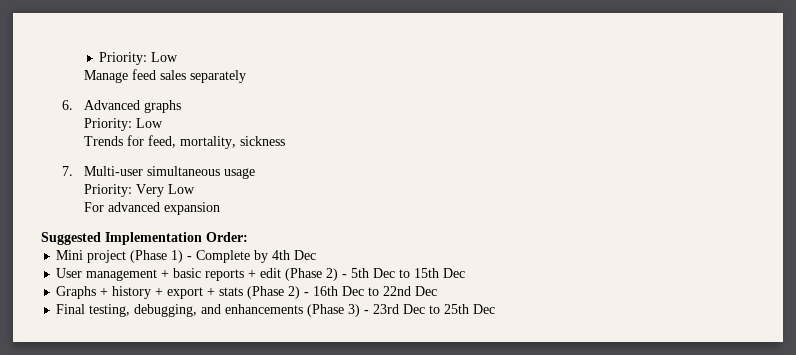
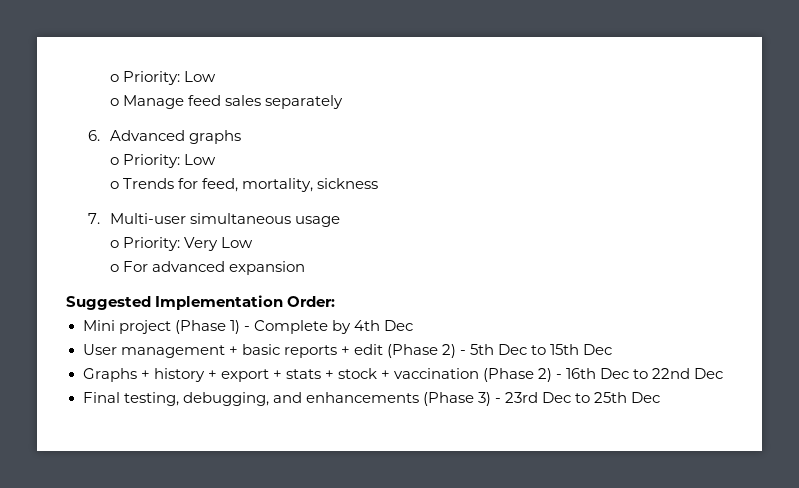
[99,52,179,65] Priority: Low // -> [109,71,217,85] [109,98,119,106] o Priority: Low // o
[83,118,163,131] Priority: Low // -> [109,154,217,168] [109,181,119,189] o Priority: Low // o
(255, 173) none -> [109,240,119,248] o
(195, 189) none -> [109,264,119,272] o
(244, 291) none -> [324,368,480,379] + stock + vaccination

